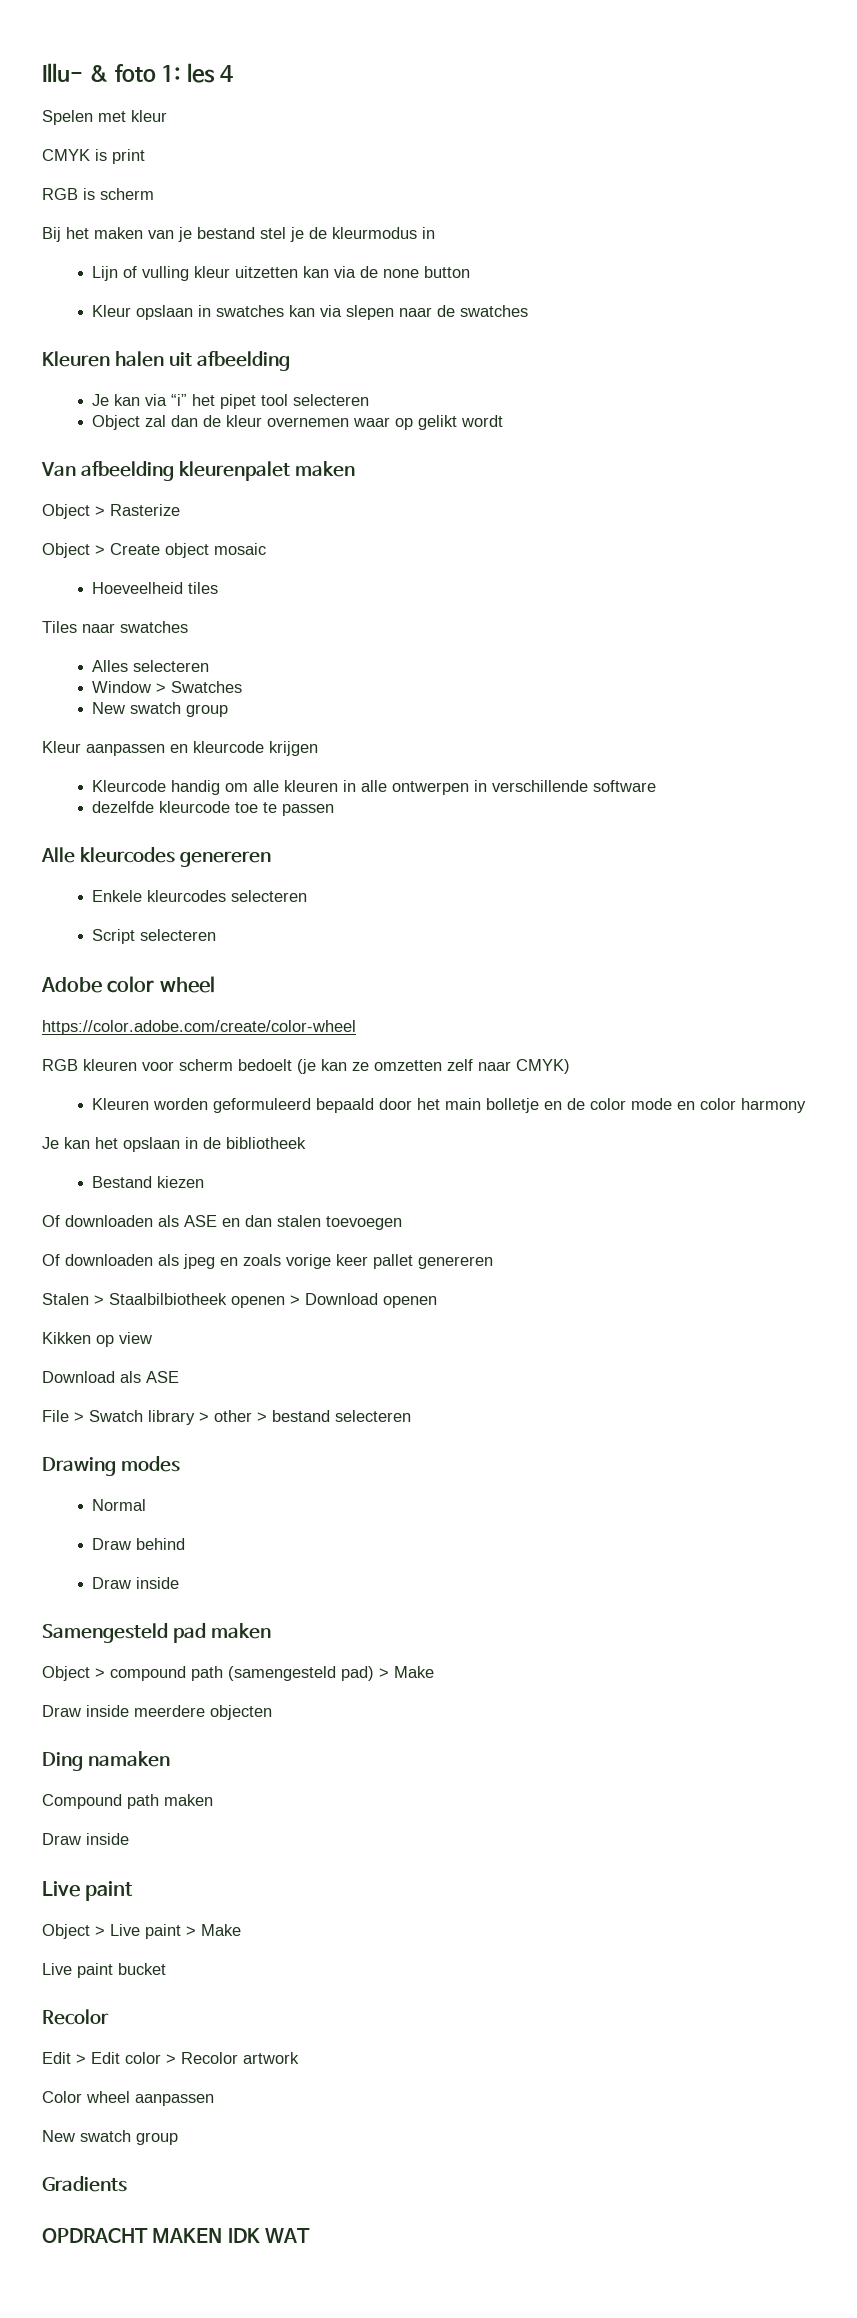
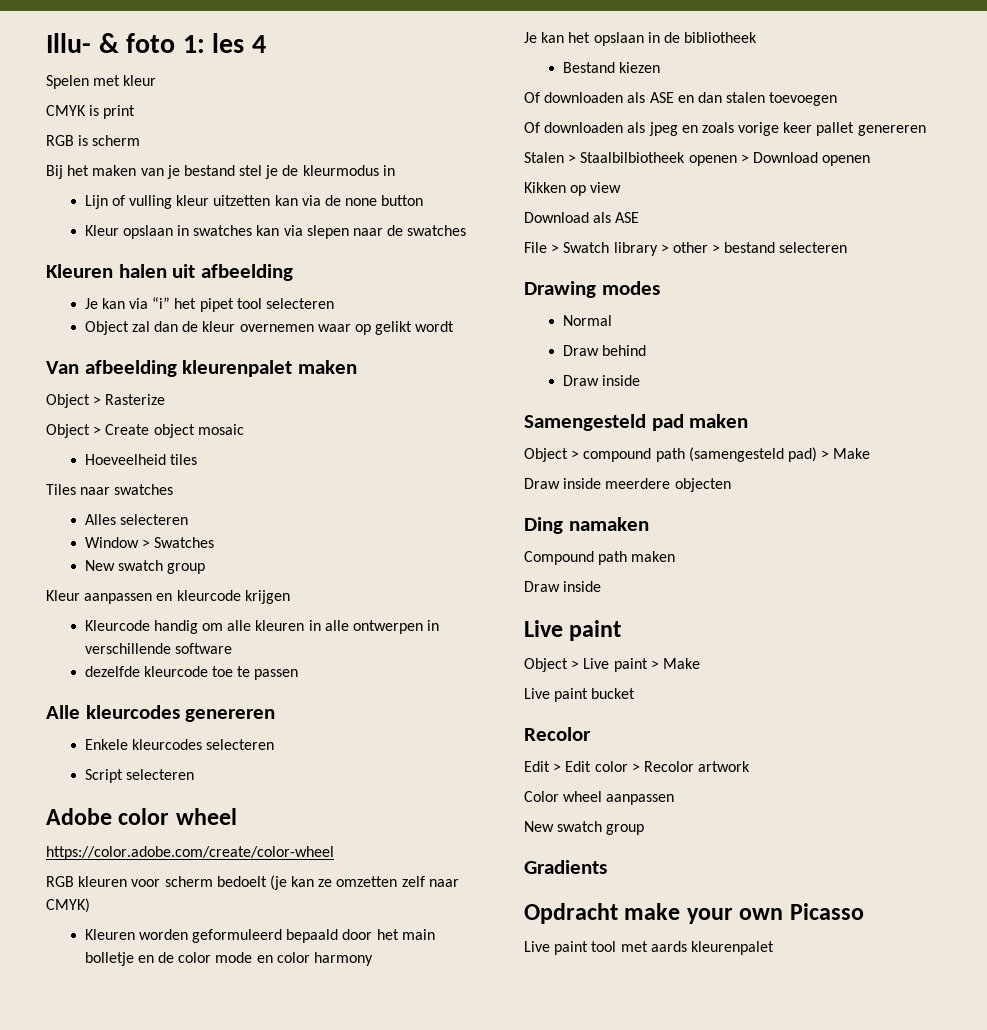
[42,2228,311,2243] OPDRACHT MAKEN IDK WAT -> [524,903,864,924] [524,941,774,955] Opdracht make your own Picasso // Live paint tool met aards kleurenpalet

